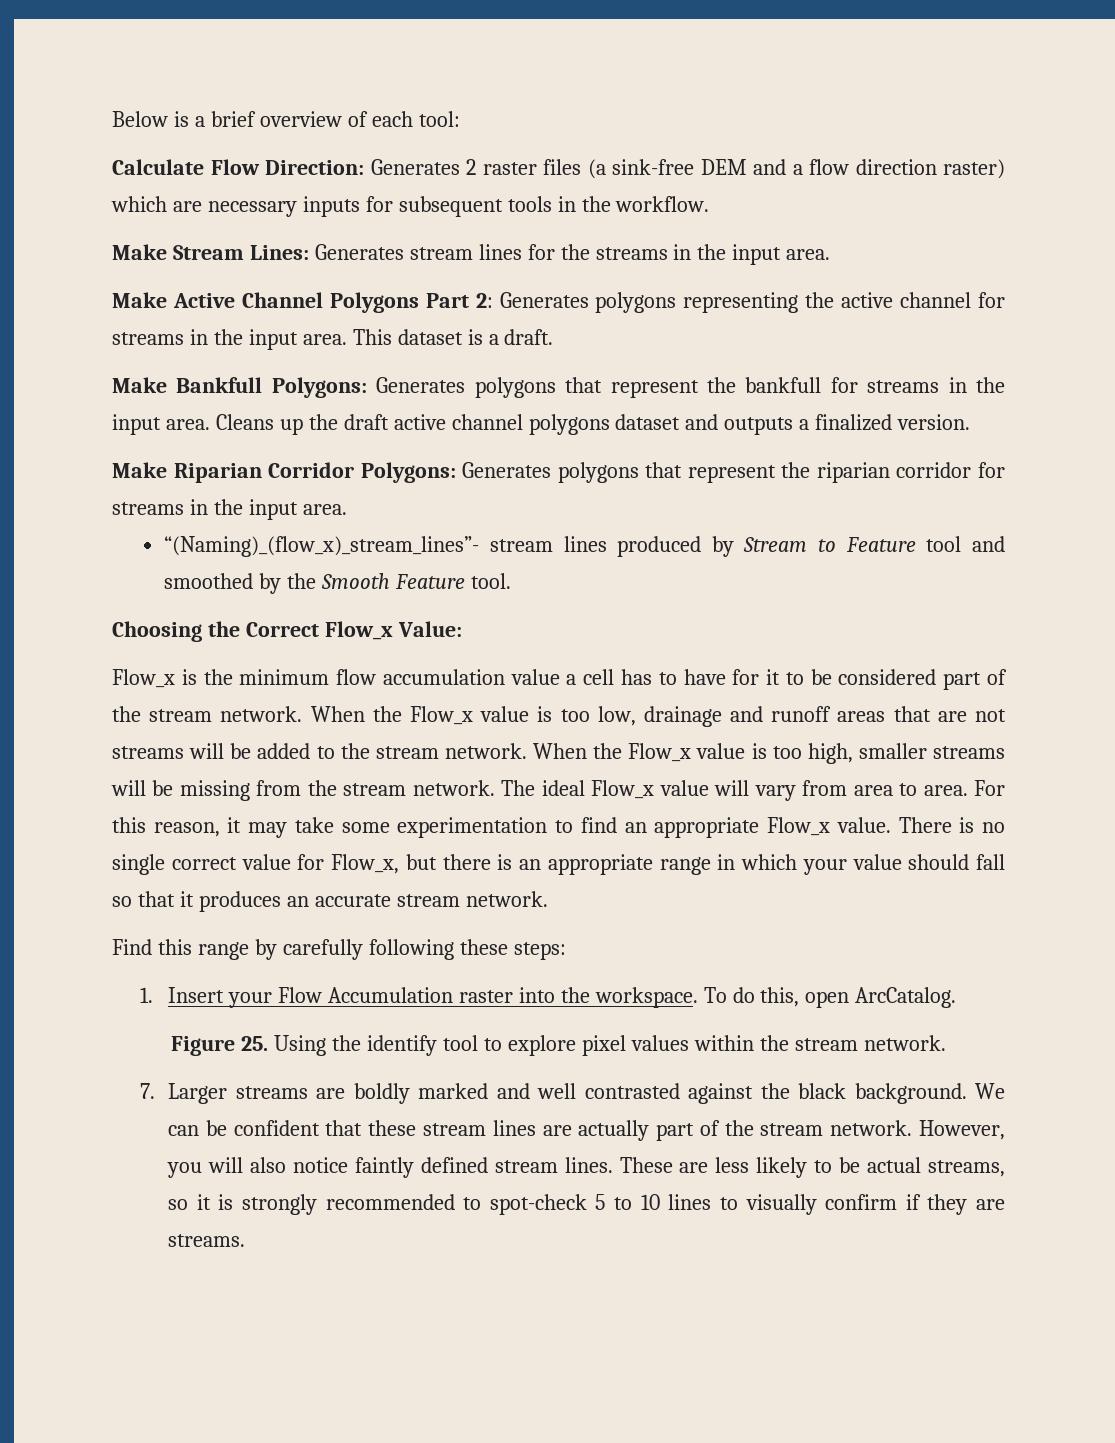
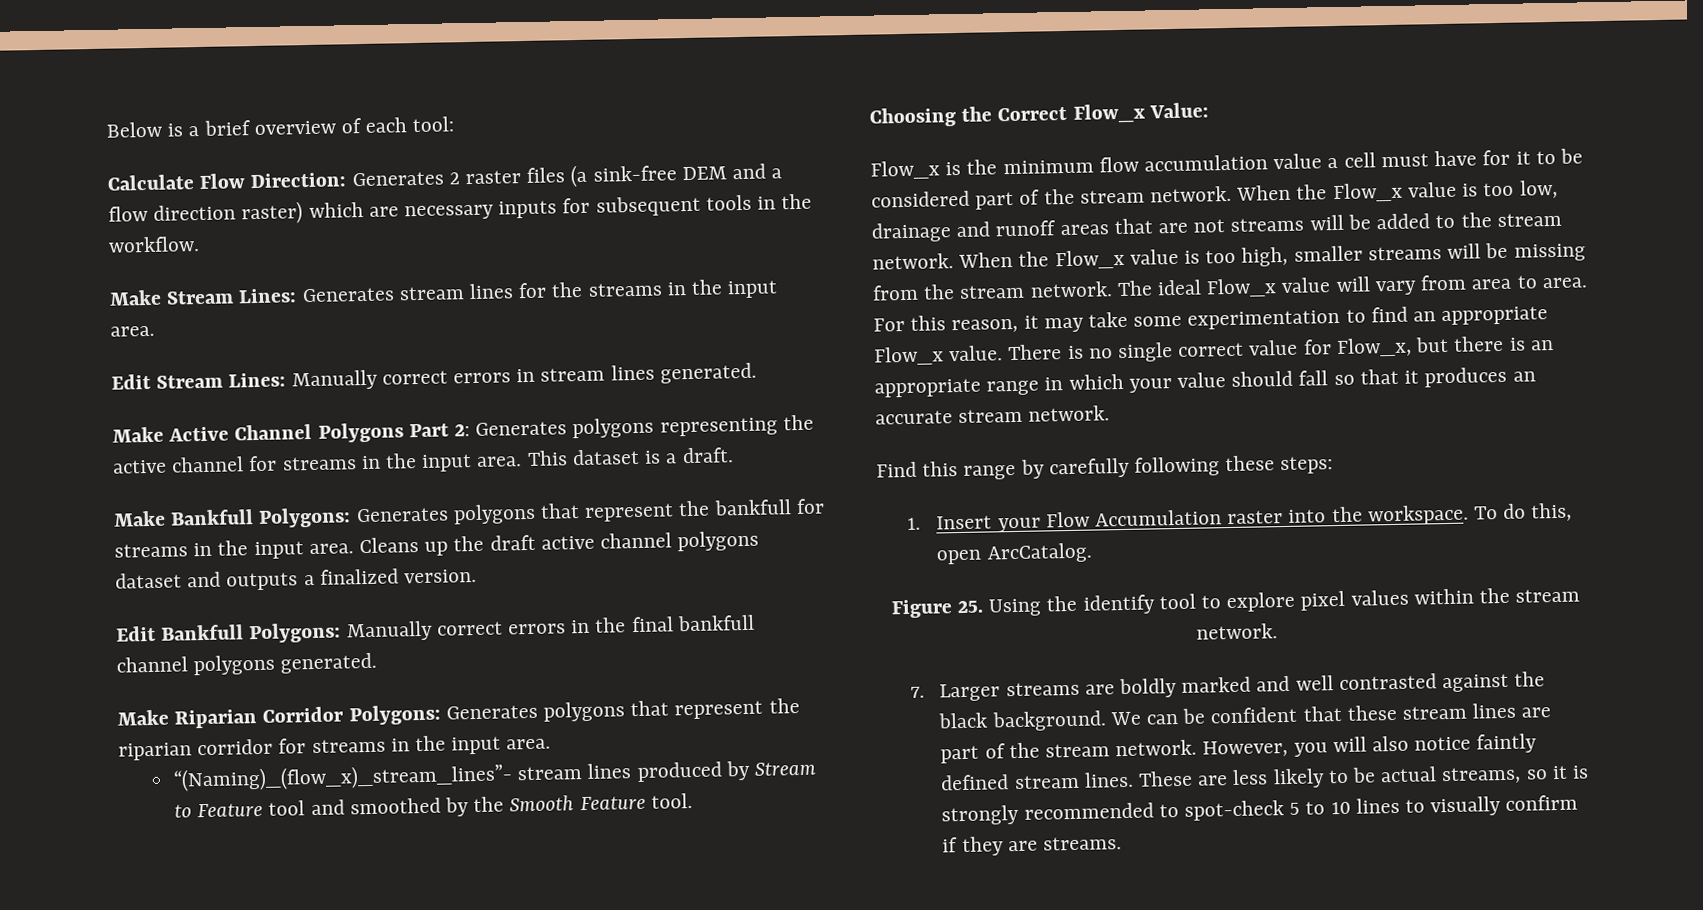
(831, 254) none -> [111,362,757,391] // Edit Stream Lines: Manually correct errors in stream lines generated.
(971, 422) none -> [116,614,755,644] [116,652,378,676] // Edit Bankfull Polygons: Manually correct errors in the final bankfull channel polygons generated.
[621,669,677,685] has to -> [1380,153,1429,168] must
[578,1120,650,1141] actually -> (1552, 712) none

